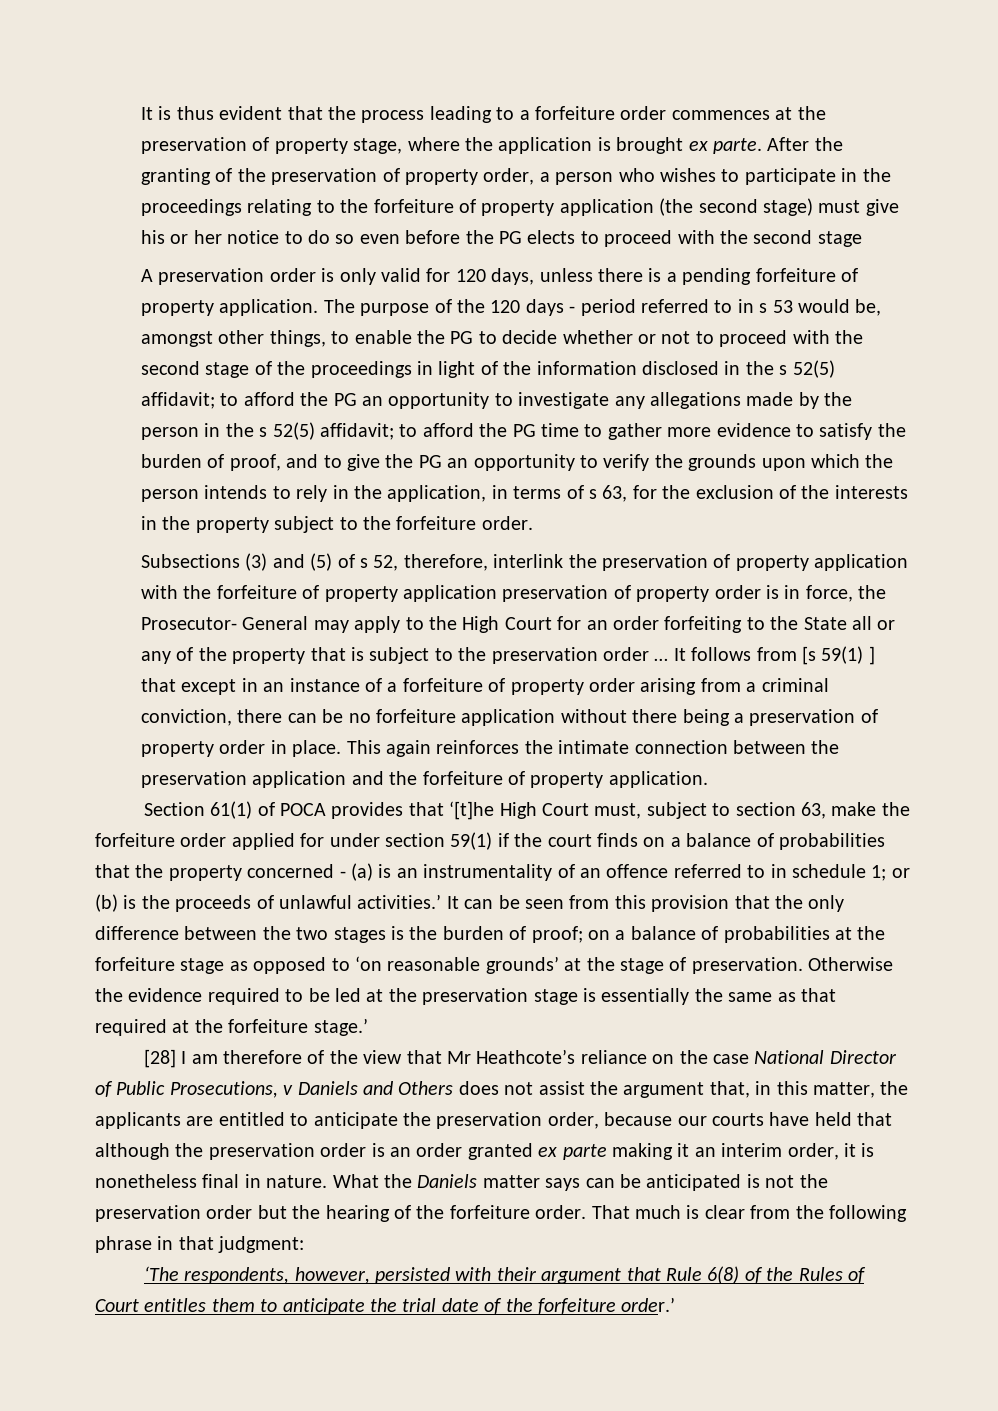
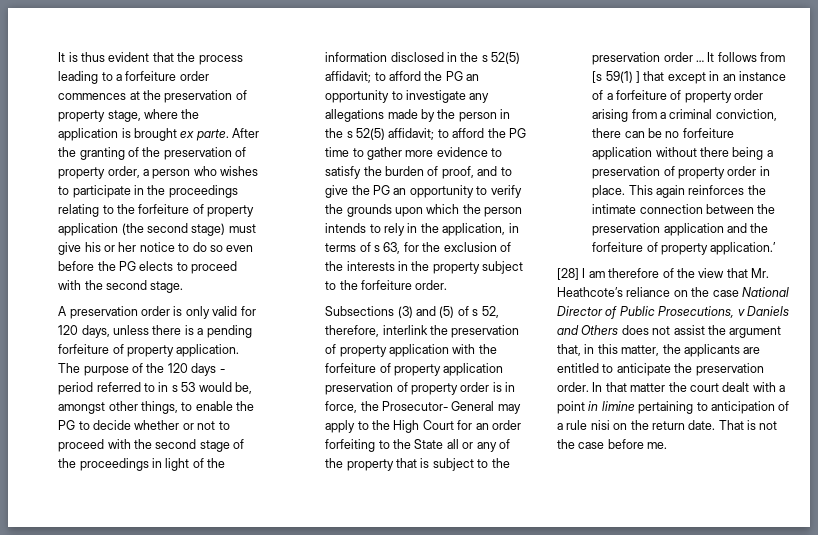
[817,231,862,247] stage -> [150,281,184,293] stage.
[608,771,708,788] [143,801,910,820] [95,832,885,850] [95,863,910,881] [95,894,845,912] [95,926,886,943] [95,956,894,974] [95,988,836,1005] [95,1018,368,1036] application. // Section 61(1) of POCA provides that ‘[t]he High Court must, subject to section 63, make the forfeiture order applied for under section 59(1) if the court finds on a balance of probabilities that the property concerned - (a) is an instrumentality of an offence referred to in schedule 1; or (b) is the proceeds of unlawful activities.’ It can be seen from this provision that the only difference between the two stages is the burden of proof; on a balance of probabilities at the forfeiture stage as opposed to ‘on reasonable grounds’ at the stage of preservation. Otherwise the evidence required to be led at the preservation stage is essentially the same as that required at the forfeiture stage.’ -> [710,242,777,255] application.’
[447,1051,472,1064] Mr -> [751,268,769,278] Mr.
[547,1112,893,1129] [95,1143,875,1160] [95,1174,828,1191] [95,1205,907,1222] [95,1236,305,1253] [143,1266,867,1284] [95,1297,676,1315] order, because our courts have held that although the preservation order is an order granted ex parte making it an interim order, it is nonetheless final in nature. What the Daniels matter says can be anticipated is not the preservation order but the hearing of the forfeiture order. That much is clear from the following phrase in that judgment: // ‘The respondents, however, persisted with their argument that Rule 6(8) of the Rules of Court entitles them to anticipate the trial date of the forfeiture order.’ -> [557,382,785,392] [557,401,790,414] [557,420,778,430] [557,439,668,449] order. In that matter the court dealt with a point in limine pertaining to anticipation of a rule nisi on the return date. That is not the case before me.

